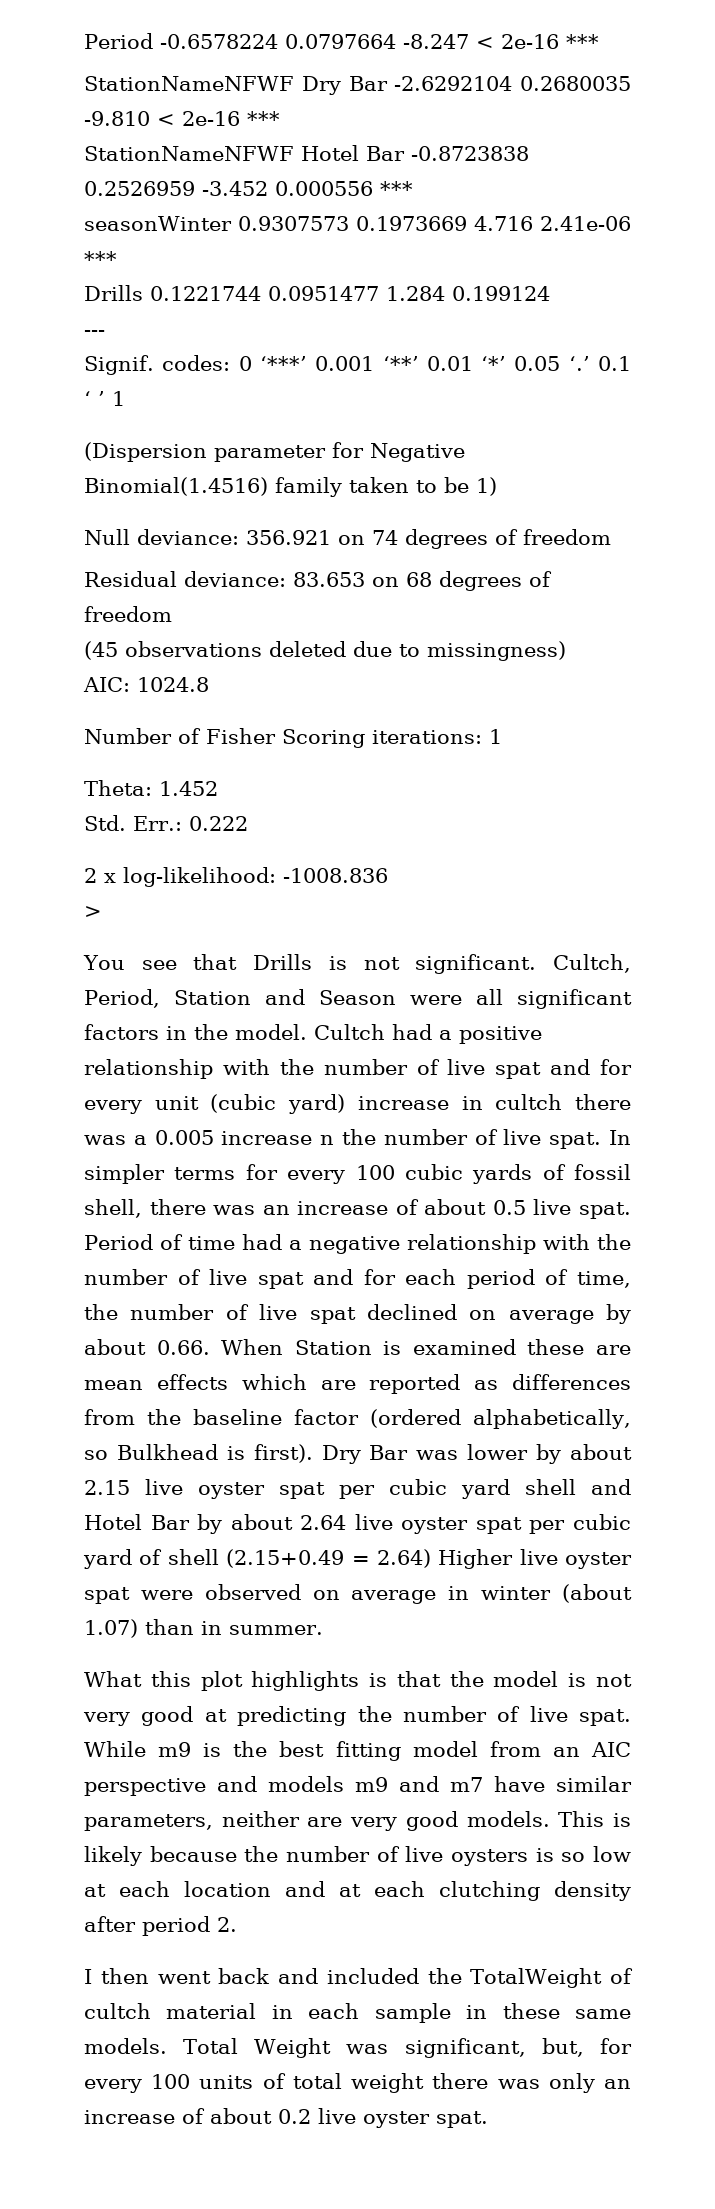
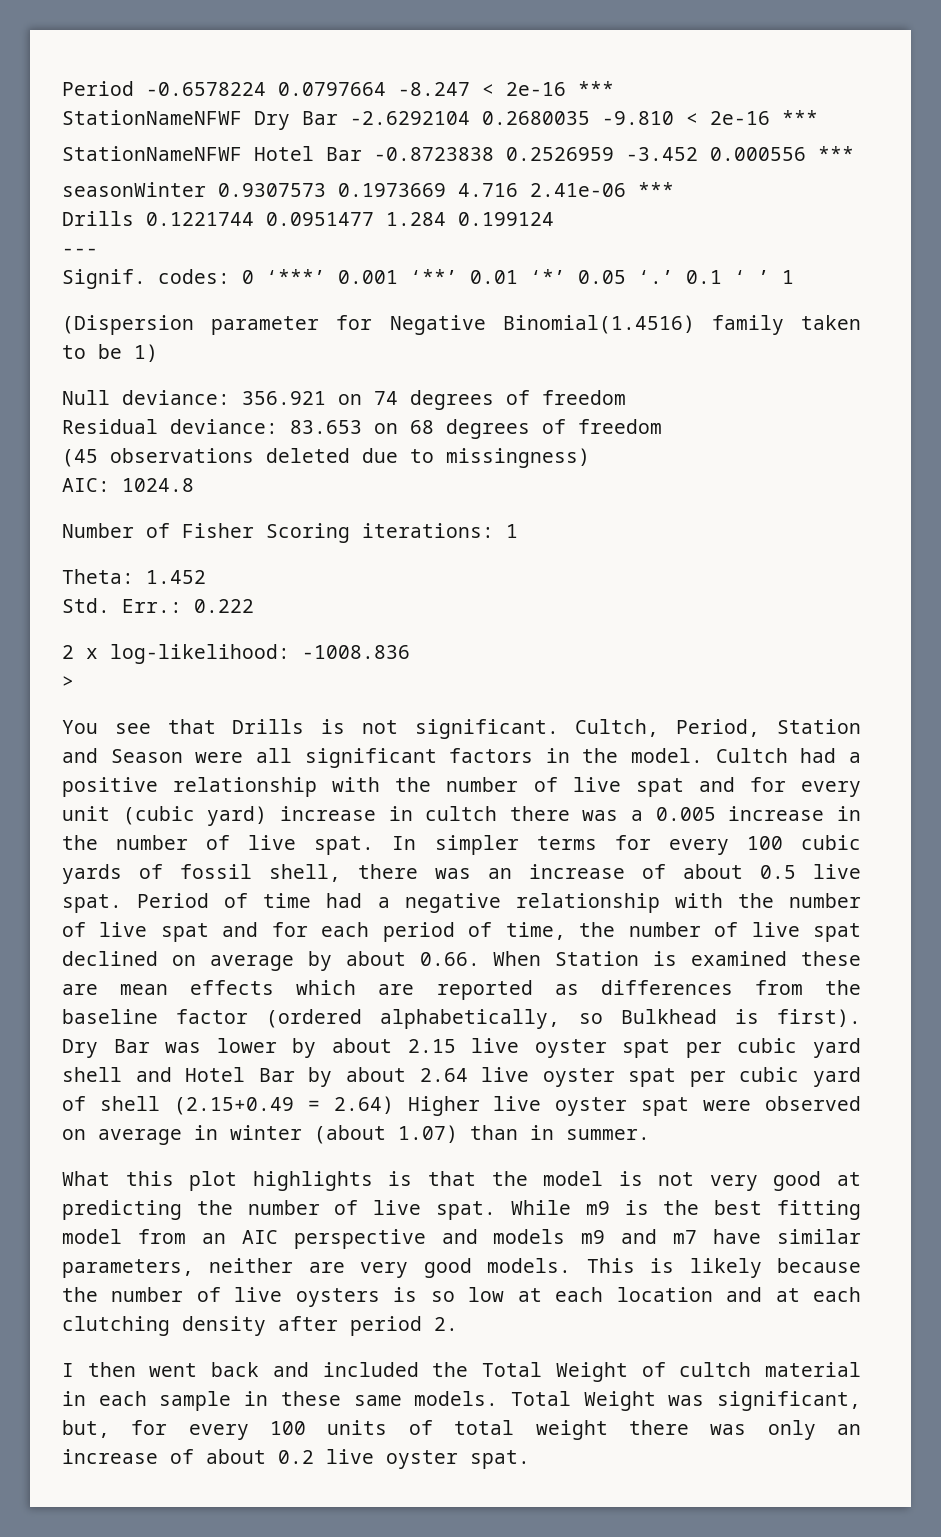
[320,1135,335,1145] n -> [836,806,861,821] in
[470,1968,603,1988] TotalWeight -> [482,1362,628,1382] Total Weight

